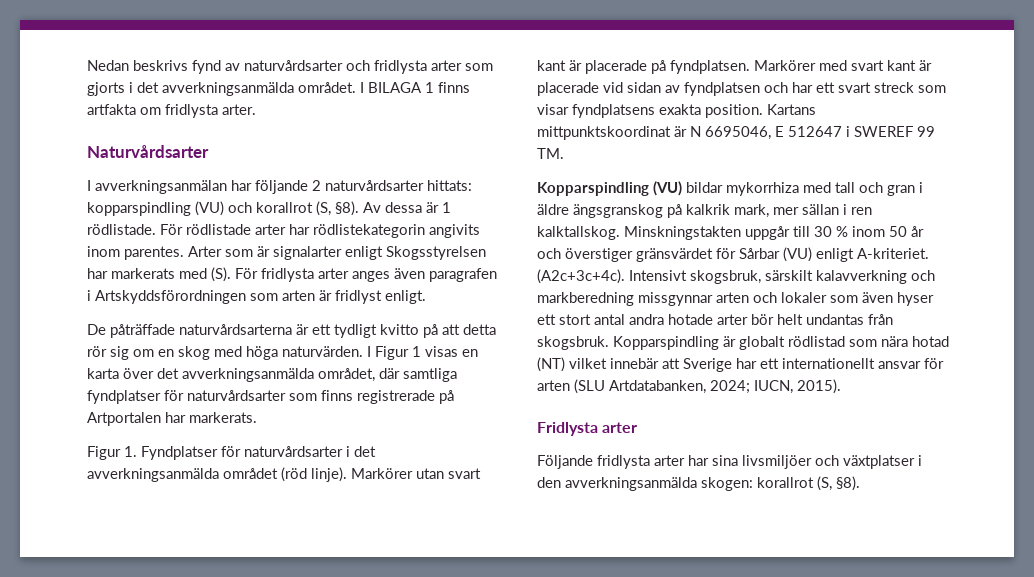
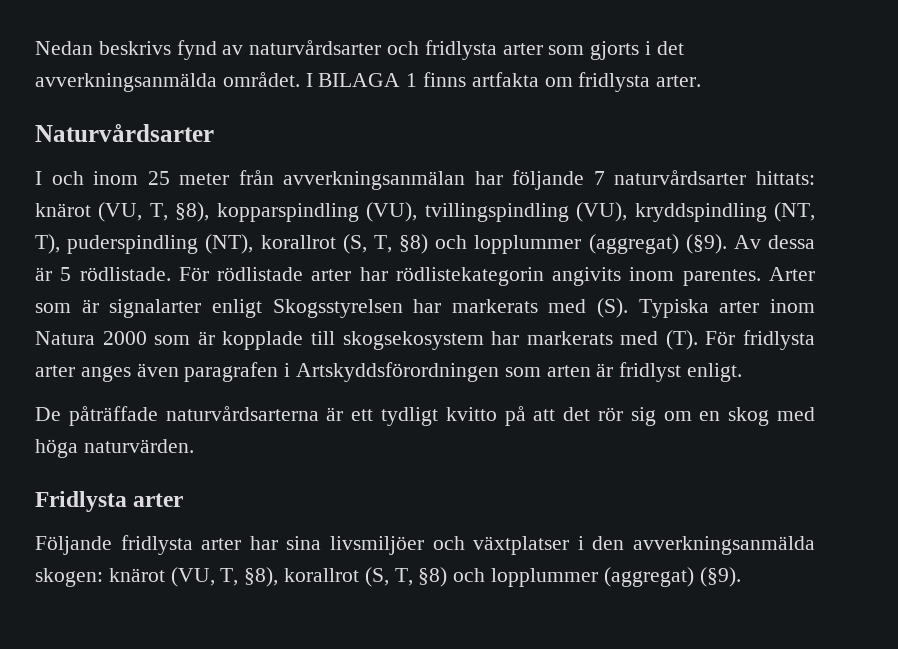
(91, 185) none -> [51,170,274,185] och inom 25 meter från
[312,180,321,191] 2 -> [593,171,605,185] 7
[87,201,359,216] kopparspindling (VU) och korallrot (S, §8). -> [35,202,816,222] [35,234,727,254] knärot (VU, T, §8), kopparspindling (VU), tvillingspindling (VU), kryddspindling (NT, T), puderspindling (NT), korallrot (S, T, §8) och lopplummer (aggregat) (§9).
[442,202,451,213] 1 -> [60,267,72,281] 5
(231, 274) none -> [638,299,815,318] [35,330,698,350] Typiska arter inom Natura 2000 som är kopplade till skogsekosystem har markerats med (T).
[463,324,496,335] detta -> [563,407,591,421] det
[367,346,478,360] [87,368,457,382] [87,390,454,404] [87,412,257,426] [87,446,376,460] [87,467,481,482] [537,60,932,74] [537,82,946,96] [537,104,816,118] [537,126,935,140] [537,148,564,159] [537,181,923,196] [537,204,872,218] [537,226,924,240] [537,247,929,262] [537,269,935,284] [537,292,934,306] [537,314,893,325] [537,336,949,350] [537,357,944,372] [537,379,841,394] I Figur 1 visas en karta över det avverkningsanmälda området, där samtliga fyndplatser för naturvårdsarter som finns registrerade på Artportalen har markerats. // Figur 1. Fyndplatser för naturvårdsarter i det avverkningsanmälda området (röd linje). Markörer utan svart kant är placerade på fyndplatsen. Markörer med svart kant är placerade vid sidan av fyndplatsen och har ett svart streck som visar fyndplatsens exakta position. Kartans mittpunktskoordinat är N 6695046, E 512647 i SWEREF 99 TM. // Kopparspindling (VU) bildar mykorrhiza med tall och gran i äldre ängsgranskog på kalkrik mark, mer sällan i ren kalktallskog. Minskningstakten uppgår till 30 % inom 50 år och överstiger gränsvärdet för Sårbar (VU) enligt A-kriteriet. (A2c+3c+4c). Intensivt skogsbruk, särskilt kalavverkning och markberedning missgynnar arten och lokaler som även hyser ett stort antal andra hotade arter bör helt undantas från skogsbruk. Kopparspindling är globalt rödlistad som nära hotad (NT) vilket innebär att Sverige har ett internationellt ansvar för arten (SLU Artdatabanken, 2024; IUCN, 2015). -> (194, 446) none
[757,476,860,491] korallrot (S, §8). -> [108,567,741,587] knärot (VU, T, §8), korallrot (S, T, §8) och lopplummer (aggregat) (§9).

